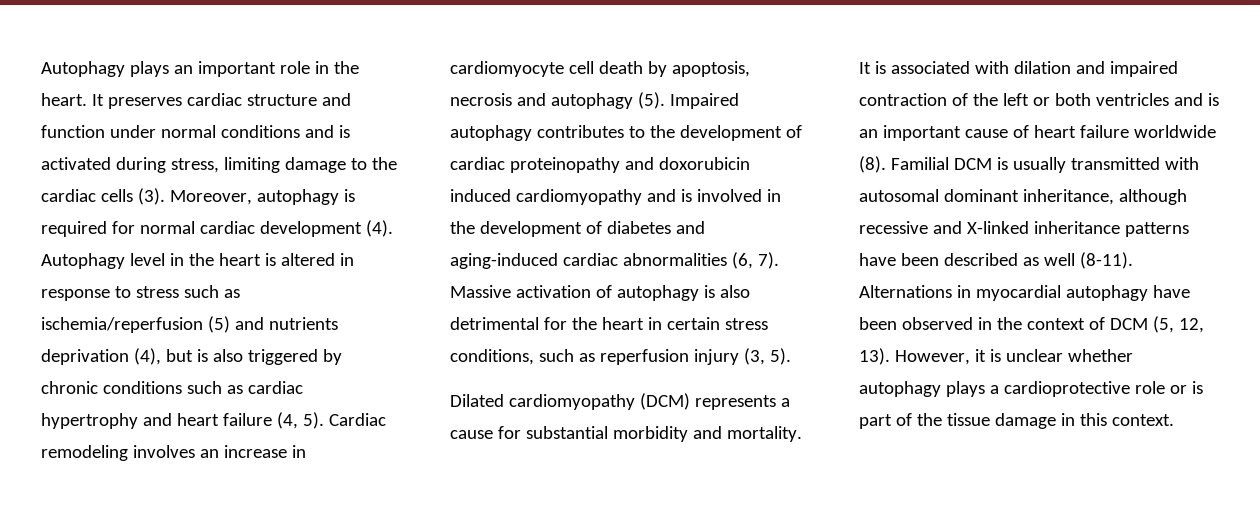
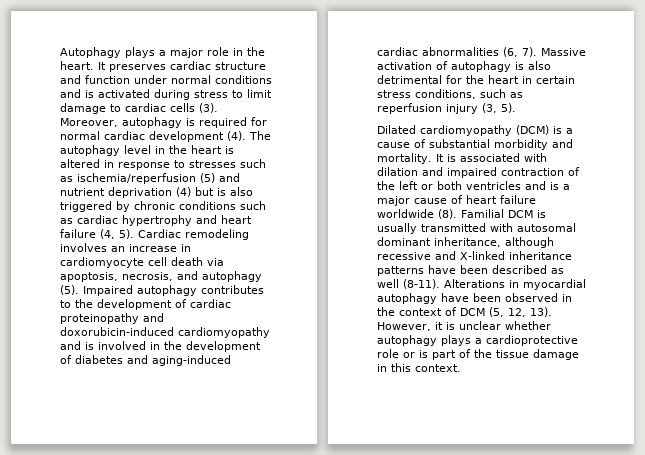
[173,61,276,77] an important -> [159,48,203,58] a major
[170,157,280,173] stress, limiting -> [194,89,272,98] stress to limit
[371,157,397,170] the -> (121, 108) none
[41,253,125,269] Autophagy -> [249,131,271,140] [60,145,120,156] The autophagy
[135,286,179,298] stress -> [189,160,236,168] stresses
[268,317,338,330] [41,348,161,365] nutrients deprivation (4), -> [60,187,191,198] nutrient deprivation (4)
[647,61,750,77] [450,93,512,106] by apoptosis, necrosis -> [207,258,224,266] [60,272,173,282] via apoptosis, necrosis,
[658,157,750,170] [450,189,511,202] doxorubicin induced -> [60,327,174,336] doxorubicin-induced
[694,395,776,410] represents -> [553,126,562,134] is
[497,426,521,439] for -> [414,139,426,148] of
[859,125,961,141] an important -> [563,184,570,190] [377,196,410,206] a major
[859,285,952,298] Alternations -> [444,279,505,288] Alterations

